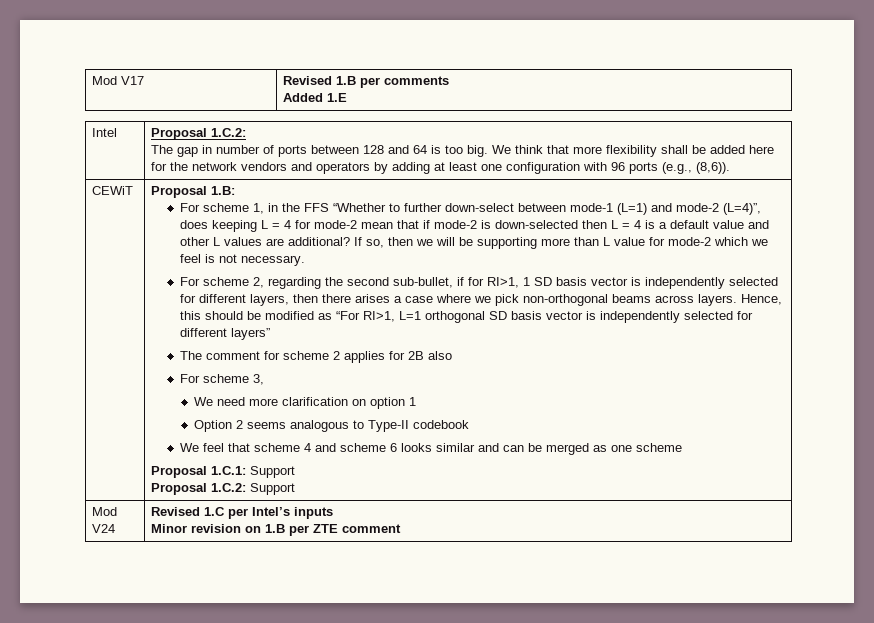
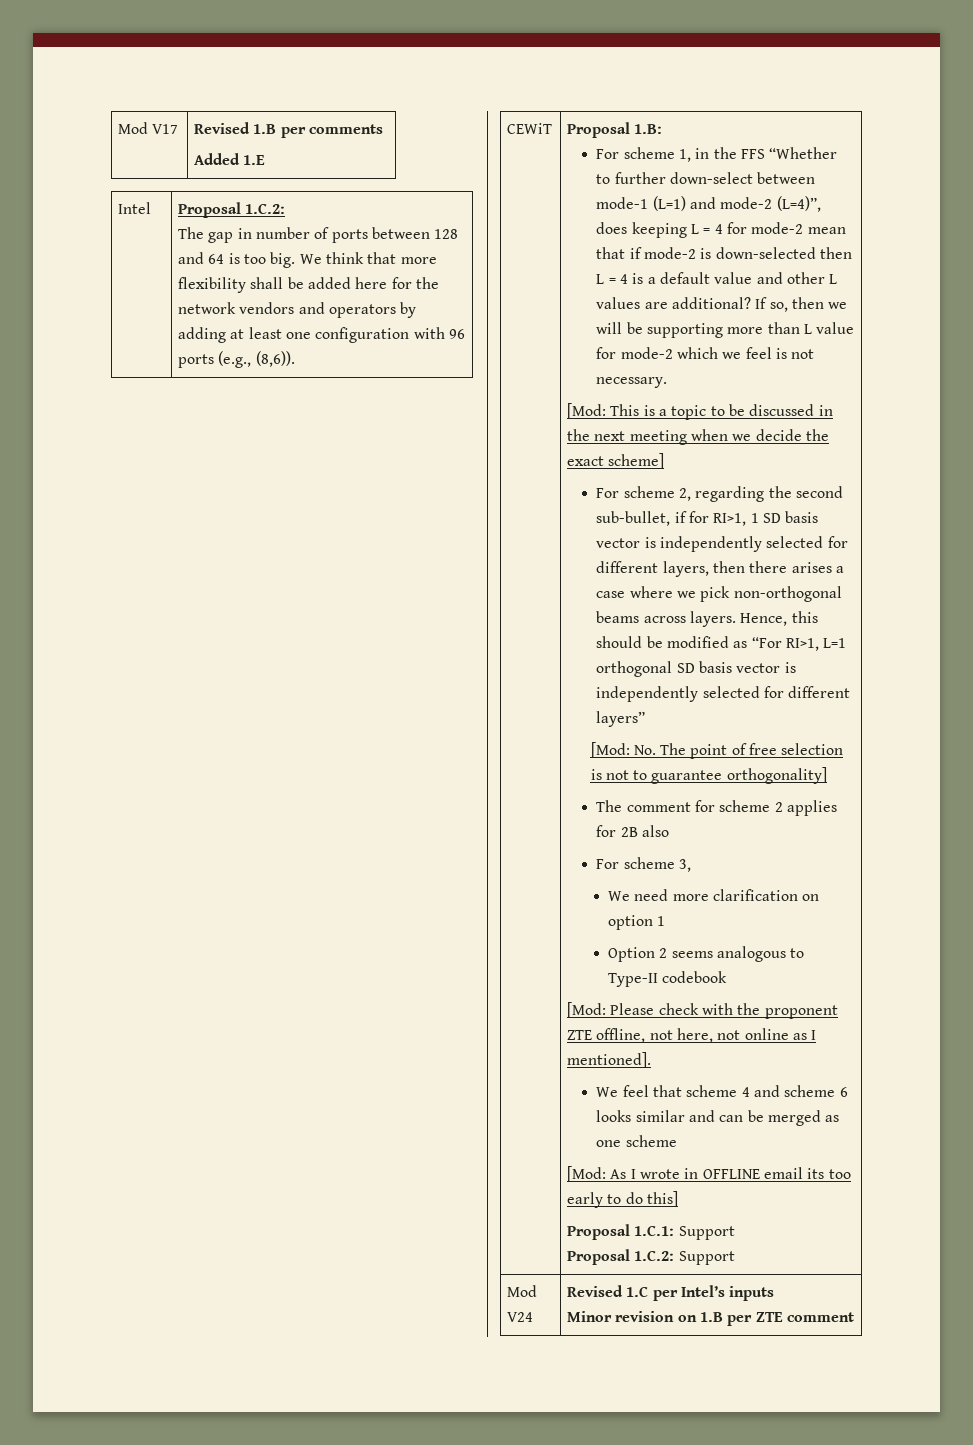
(305, 260) none -> [566,403,833,420] [566,429,829,445] [566,453,665,469] // [Mod: This is a topic to be discussed in the next meeting when we decide the exact scheme]
(270, 334) none -> [590,742,844,759] [590,767,827,784] // [Mod: No. The point of free selection is not to guarantee orthogonality]
(469, 424) none -> [566,1002,838,1019] [566,1028,817,1043] [566,1052,651,1068] // [Mod: Please check with the proponent ZTE offline, not here, not online as I mentioned].
(682, 447) none -> [566,1166,851,1182] [566,1191,678,1208] // [Mod: As I wrote in OFFLINE email its too early to do this]

